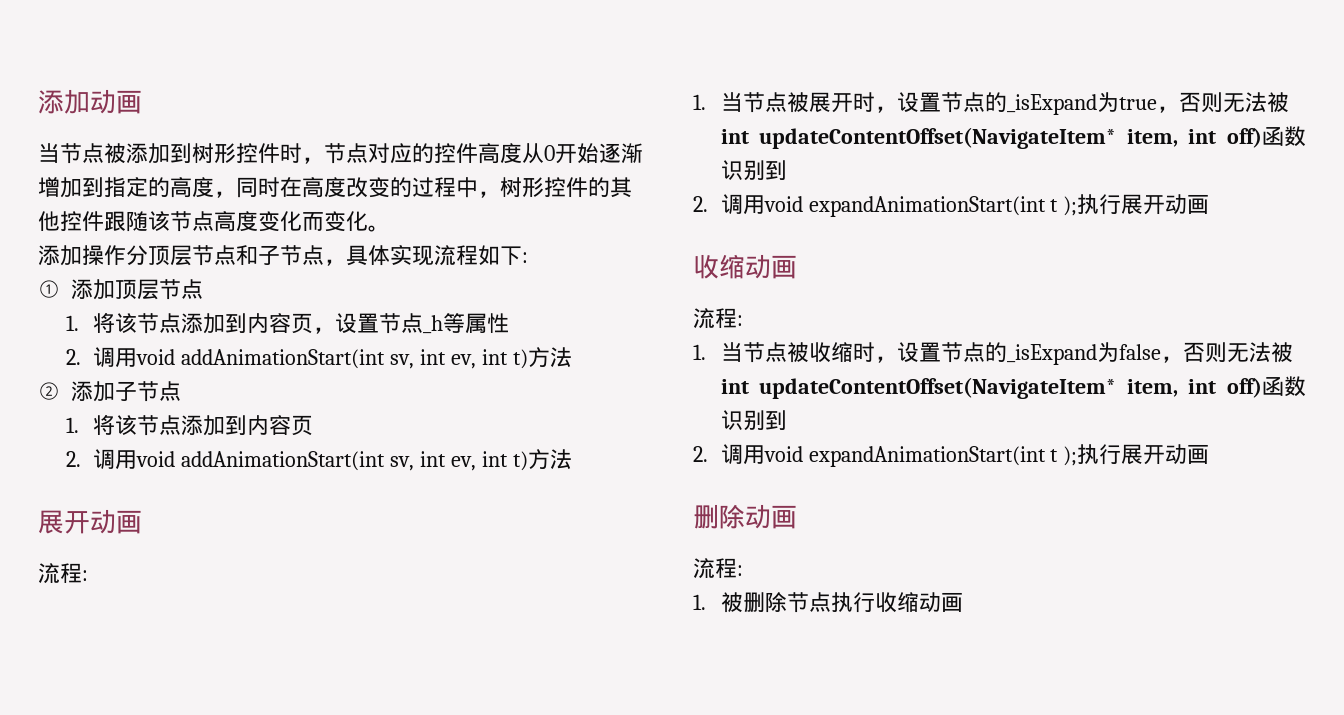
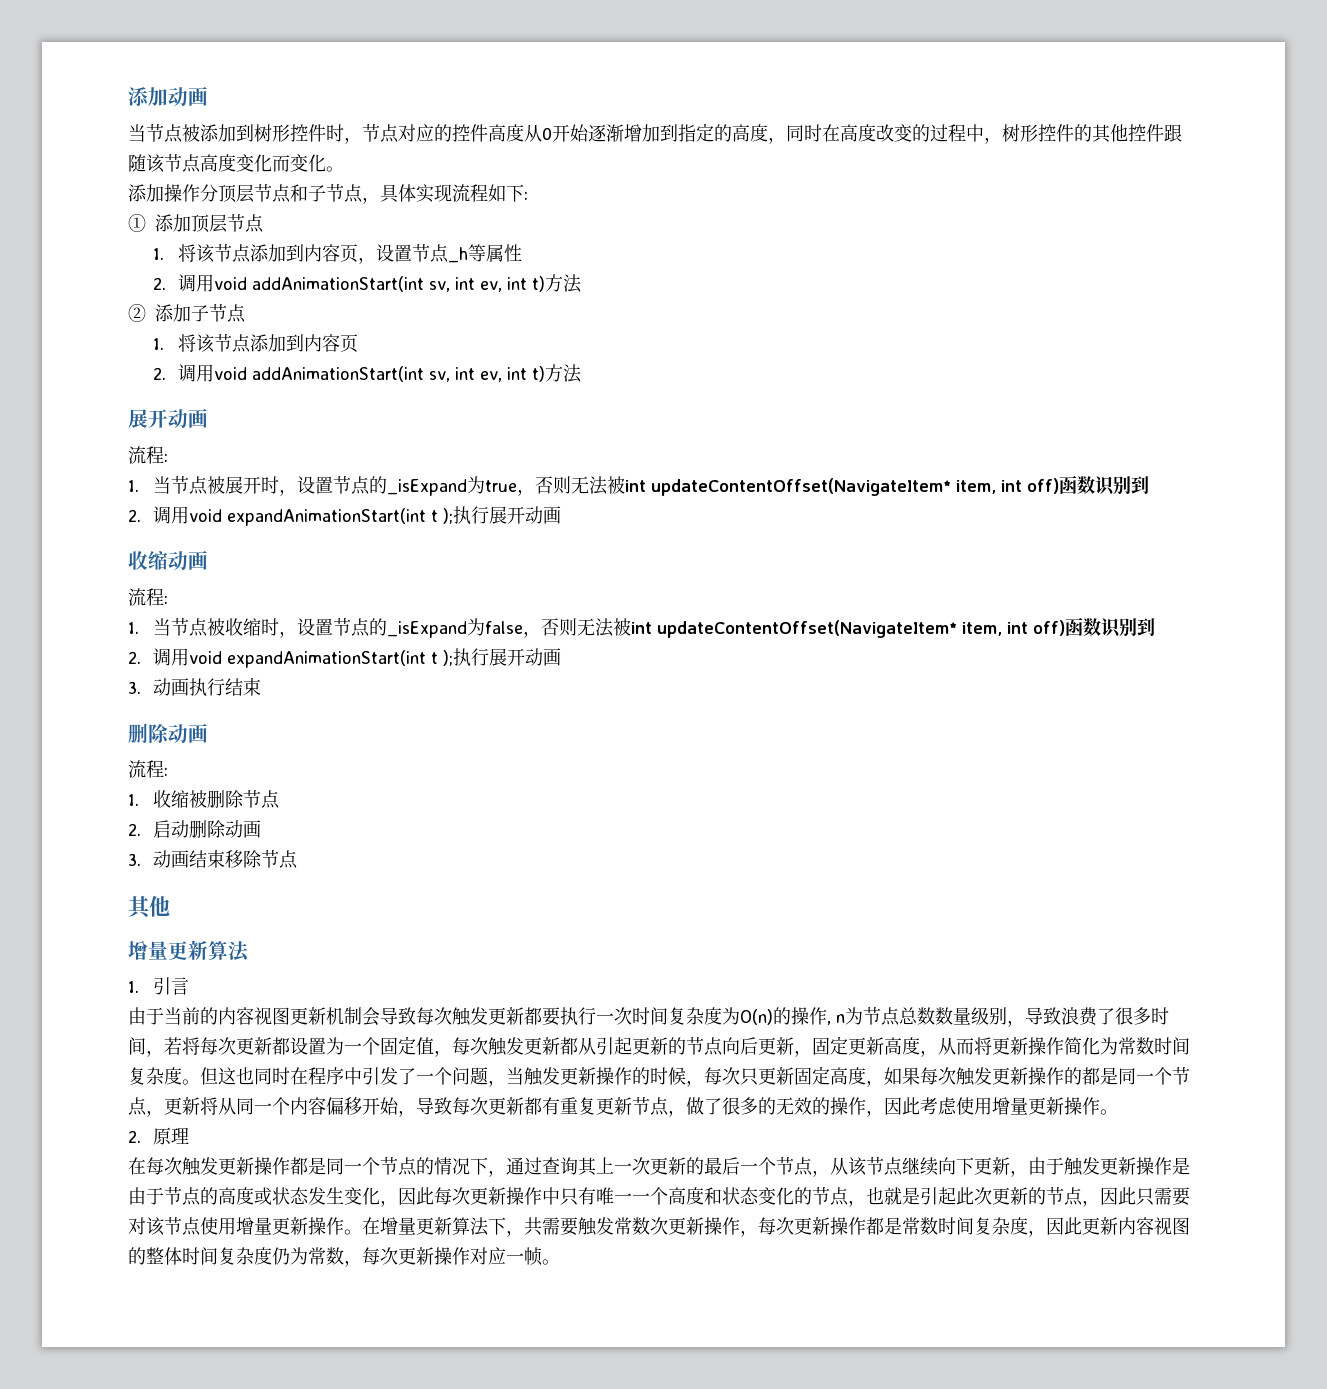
(1210, 454) none -> [128,678,261,696] // 3.动画执行结束
(706, 602) none -> [152,790,189,808] 收缩
[830,592,963,613] 执行收缩动画 -> [128,820,261,838] [128,850,298,869] [128,895,170,919] [128,940,249,962] [128,977,189,995] [128,1007,1169,1027] [128,1036,1190,1057] [128,1066,1190,1087] [128,1097,1118,1117] [128,1127,189,1145] [128,1157,1190,1177] [128,1187,1190,1207] [128,1217,1190,1237] [128,1247,560,1267] // 2.启动删除动画 // 3.动画结束移除节点 // 其他 // 增量更新算法 // 1.引言 // 由于当前的内容视图更新机制会导致每次触发更新都要执行一次时间复杂度为O(n)的操作, n为节点总数数量级别，导致浪费了很多时间，若将每次更新都设置为一个固定值，每次触发更新都从引起更新的节点向后更新，固定更新高度，从而将更新操作简化为常数时间复杂度。但这也同时在程序中引发了一个问题，当触发更新操作的时候，每次只更新固定高度，如果每次触发更新操作的都是同一个节点，更新将从同一个内容偏移开始，导致每次更新都有重复更新节点，做了很多的无效的操作，因此考虑使用增量更新操作。 // 2.原理 // 在每次触发更新操作都是同一个节点的情况下，通过查询其上一次更新的最后一个节点，从该节点继续向下更新，由于触发更新操作是由于节点的高度或状态发生变化，因此每次更新操作中只有唯一一个高度和状态变化的节点，也就是引起此次更新的节点，因此只需要对该节点使用增量更新操作。在增量更新算法下，共需要触发常数次更新操作，每次更新操作都是常数时间复杂度，因此更新内容视图的整体时间复杂度仍为常数，每次更新操作对应一帧。

